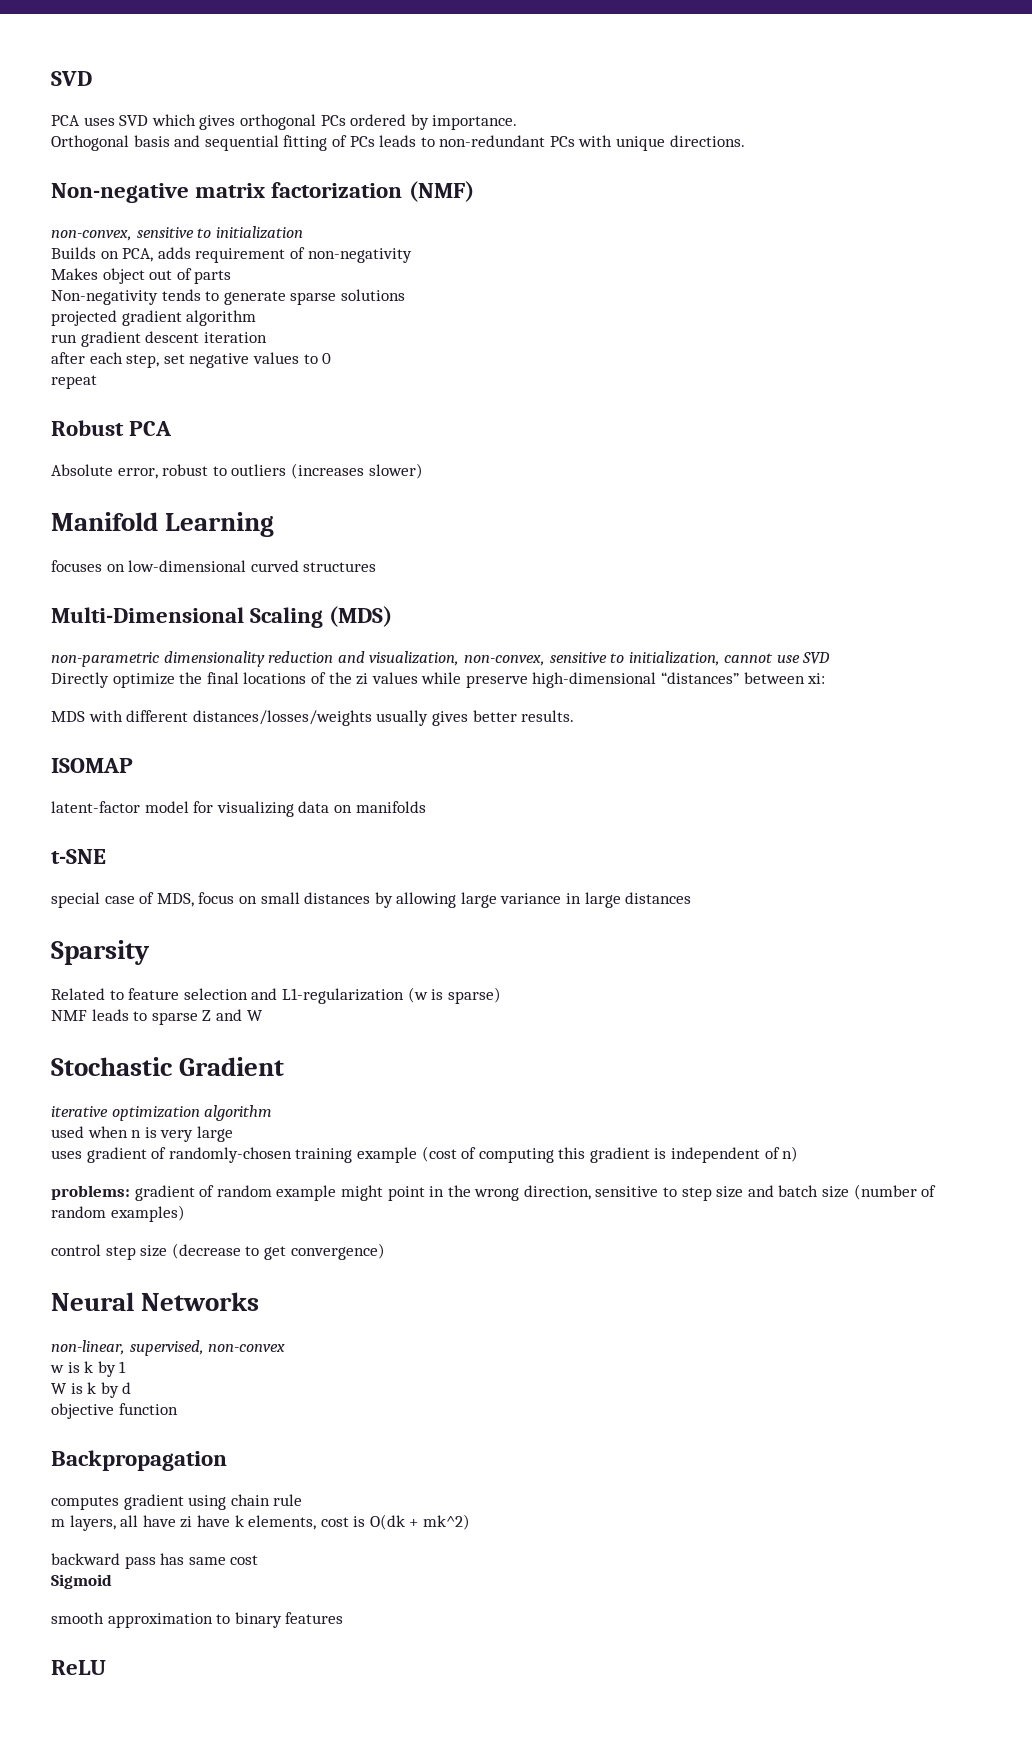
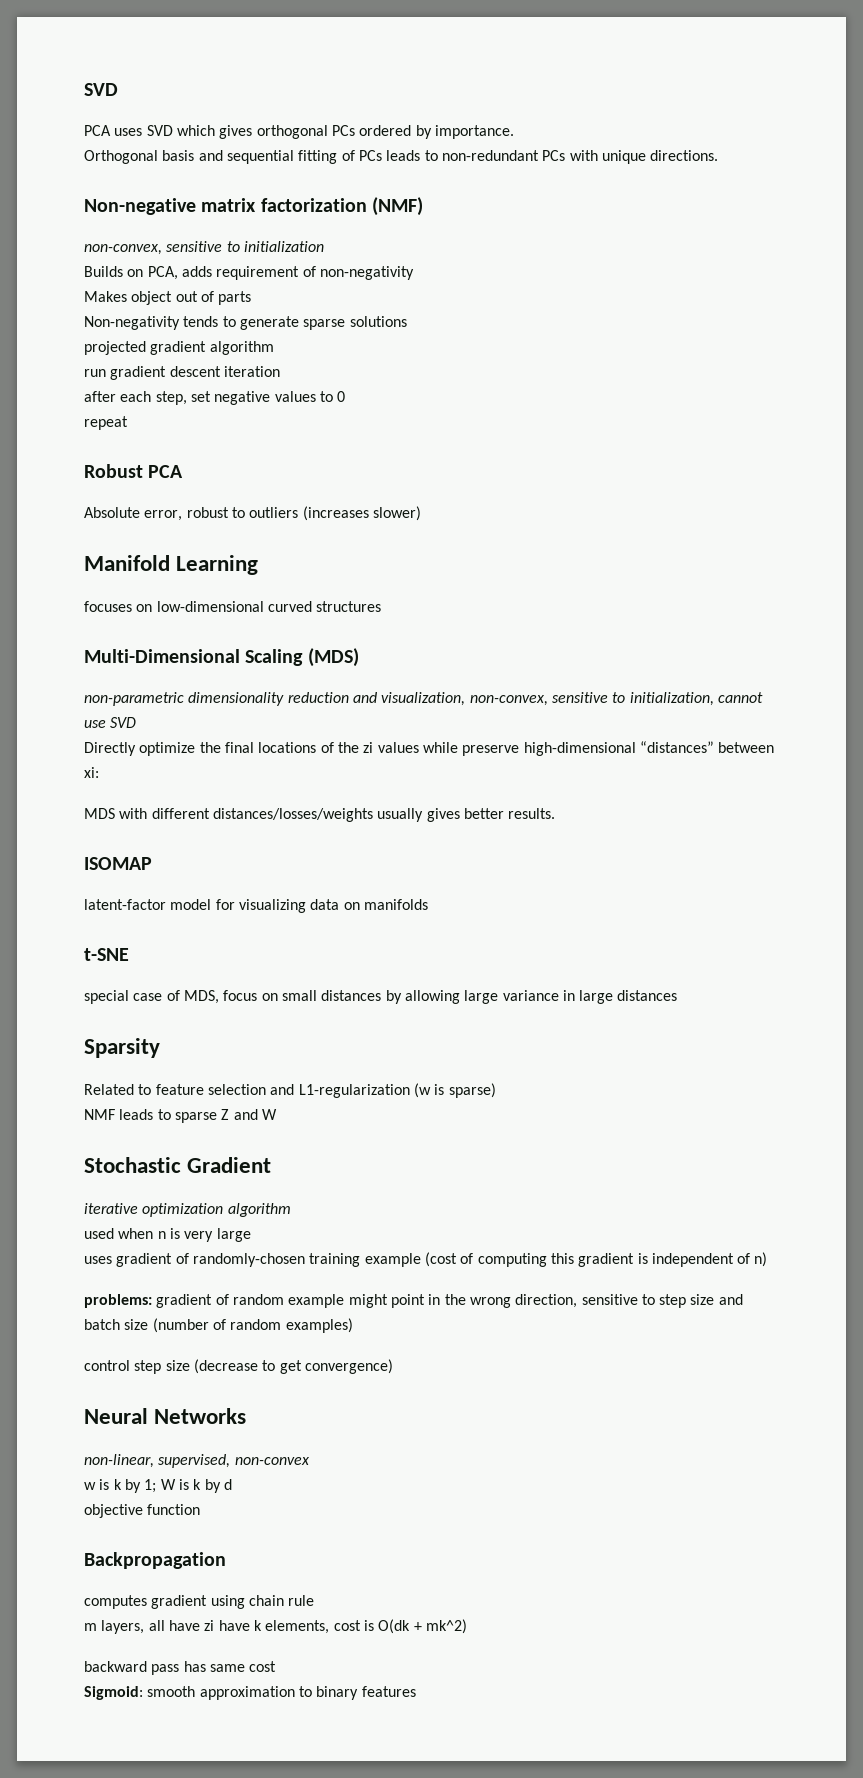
[119,1361,127,1373] 1 // -> [144,1479,157,1493] 1;
[51,1574,112,1589] Sigmoid // -> [84,1686,143,1700] Sigmoid:
[51,1660,106,1675] // ReLU -> (416, 1691) none

